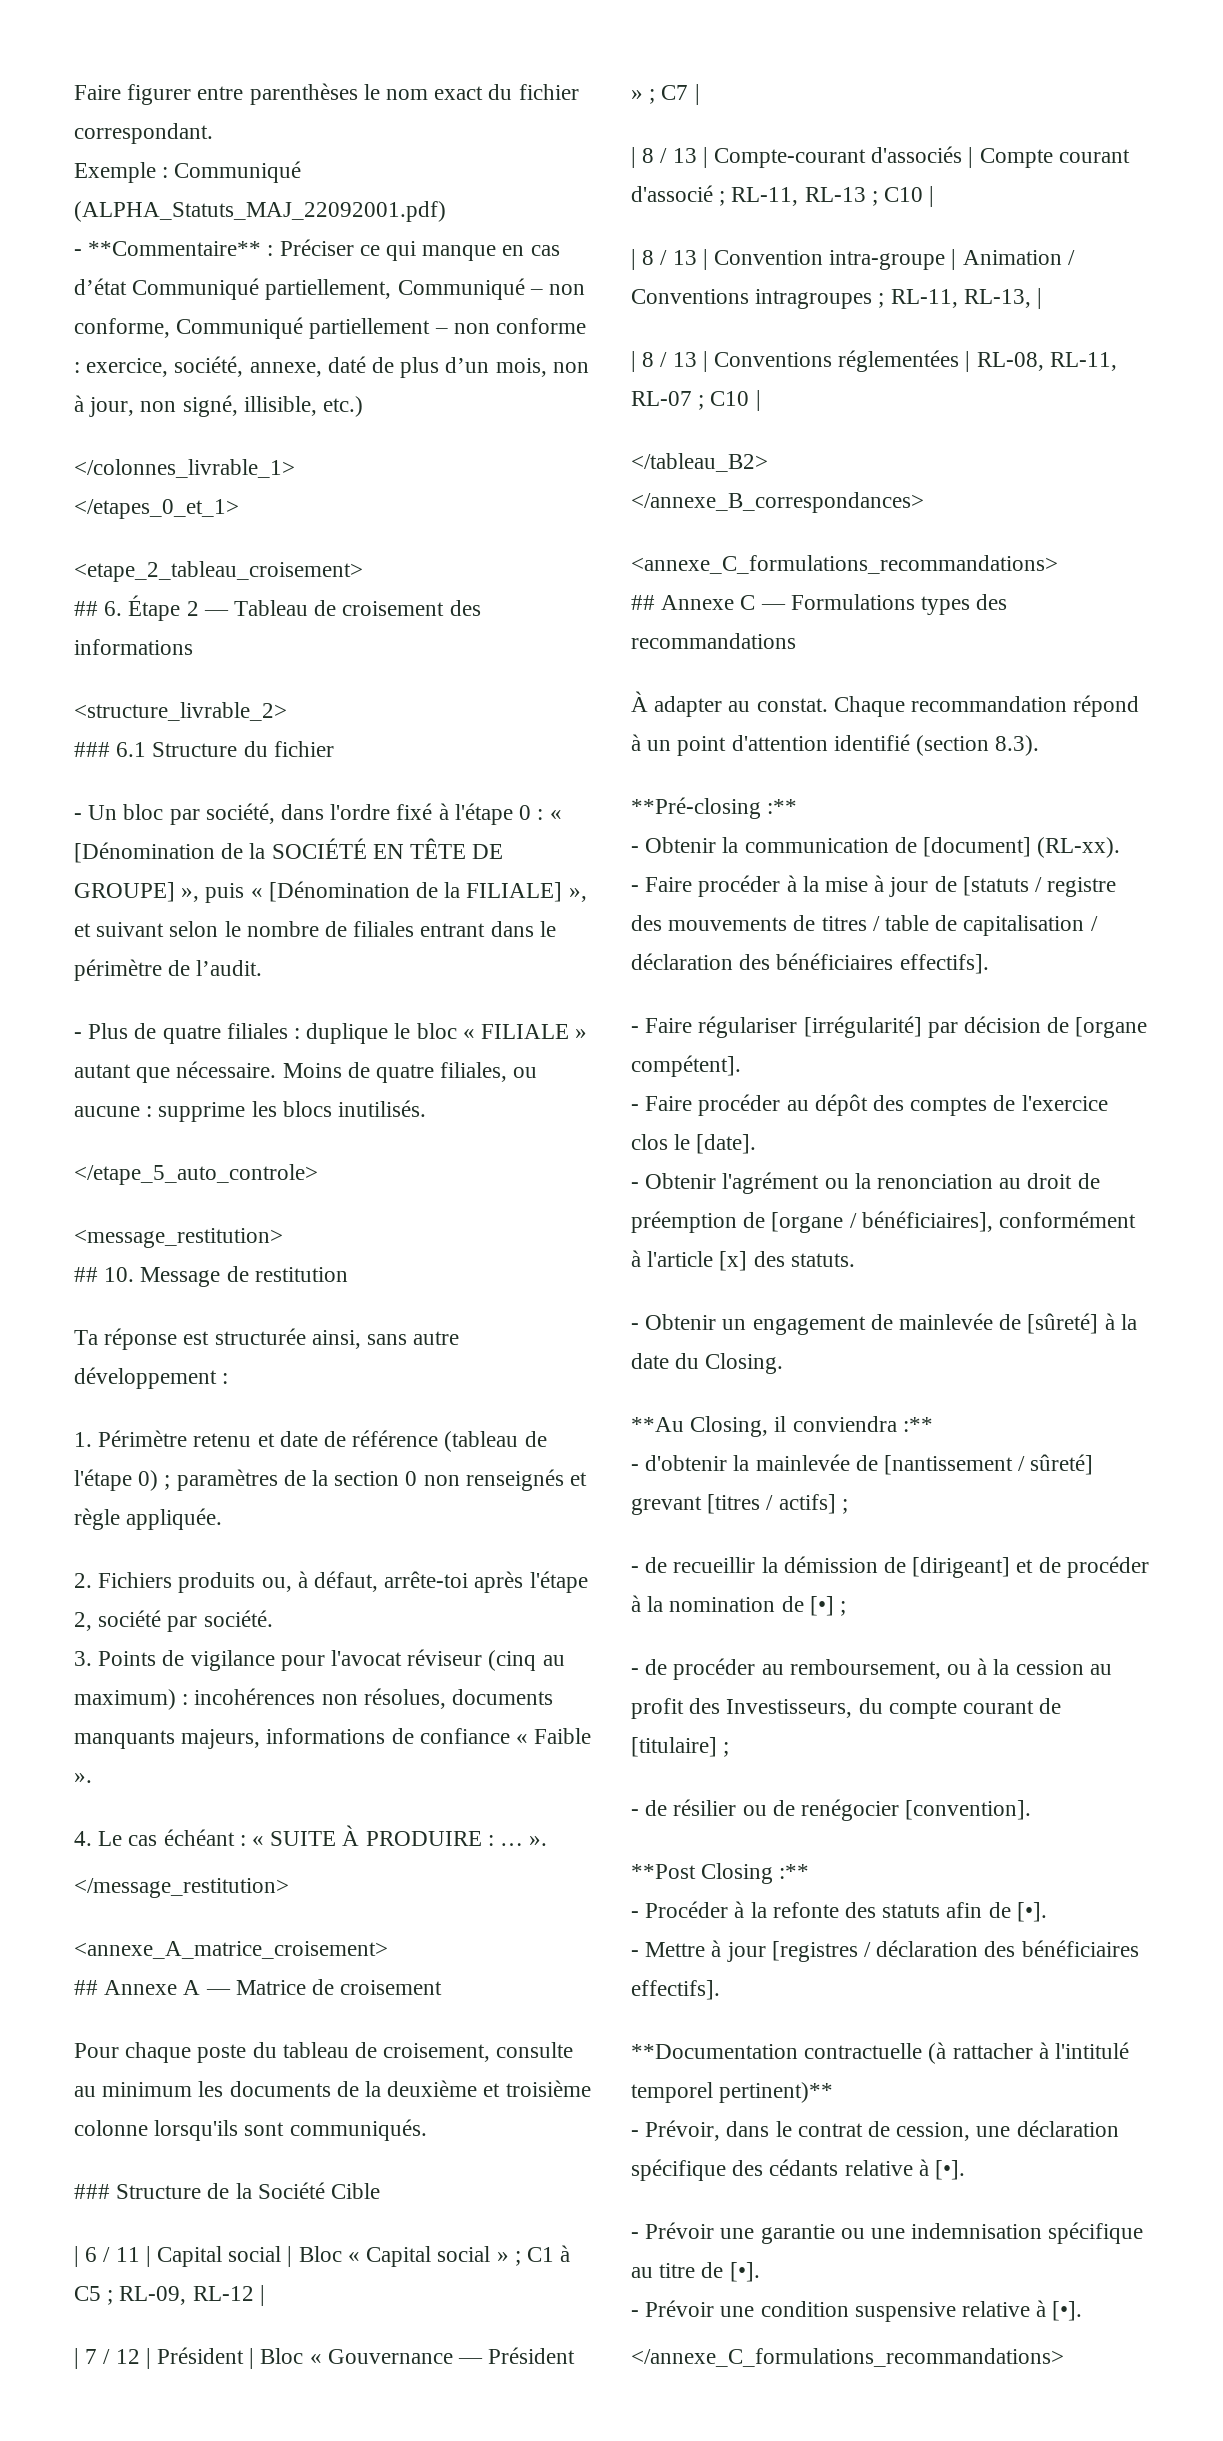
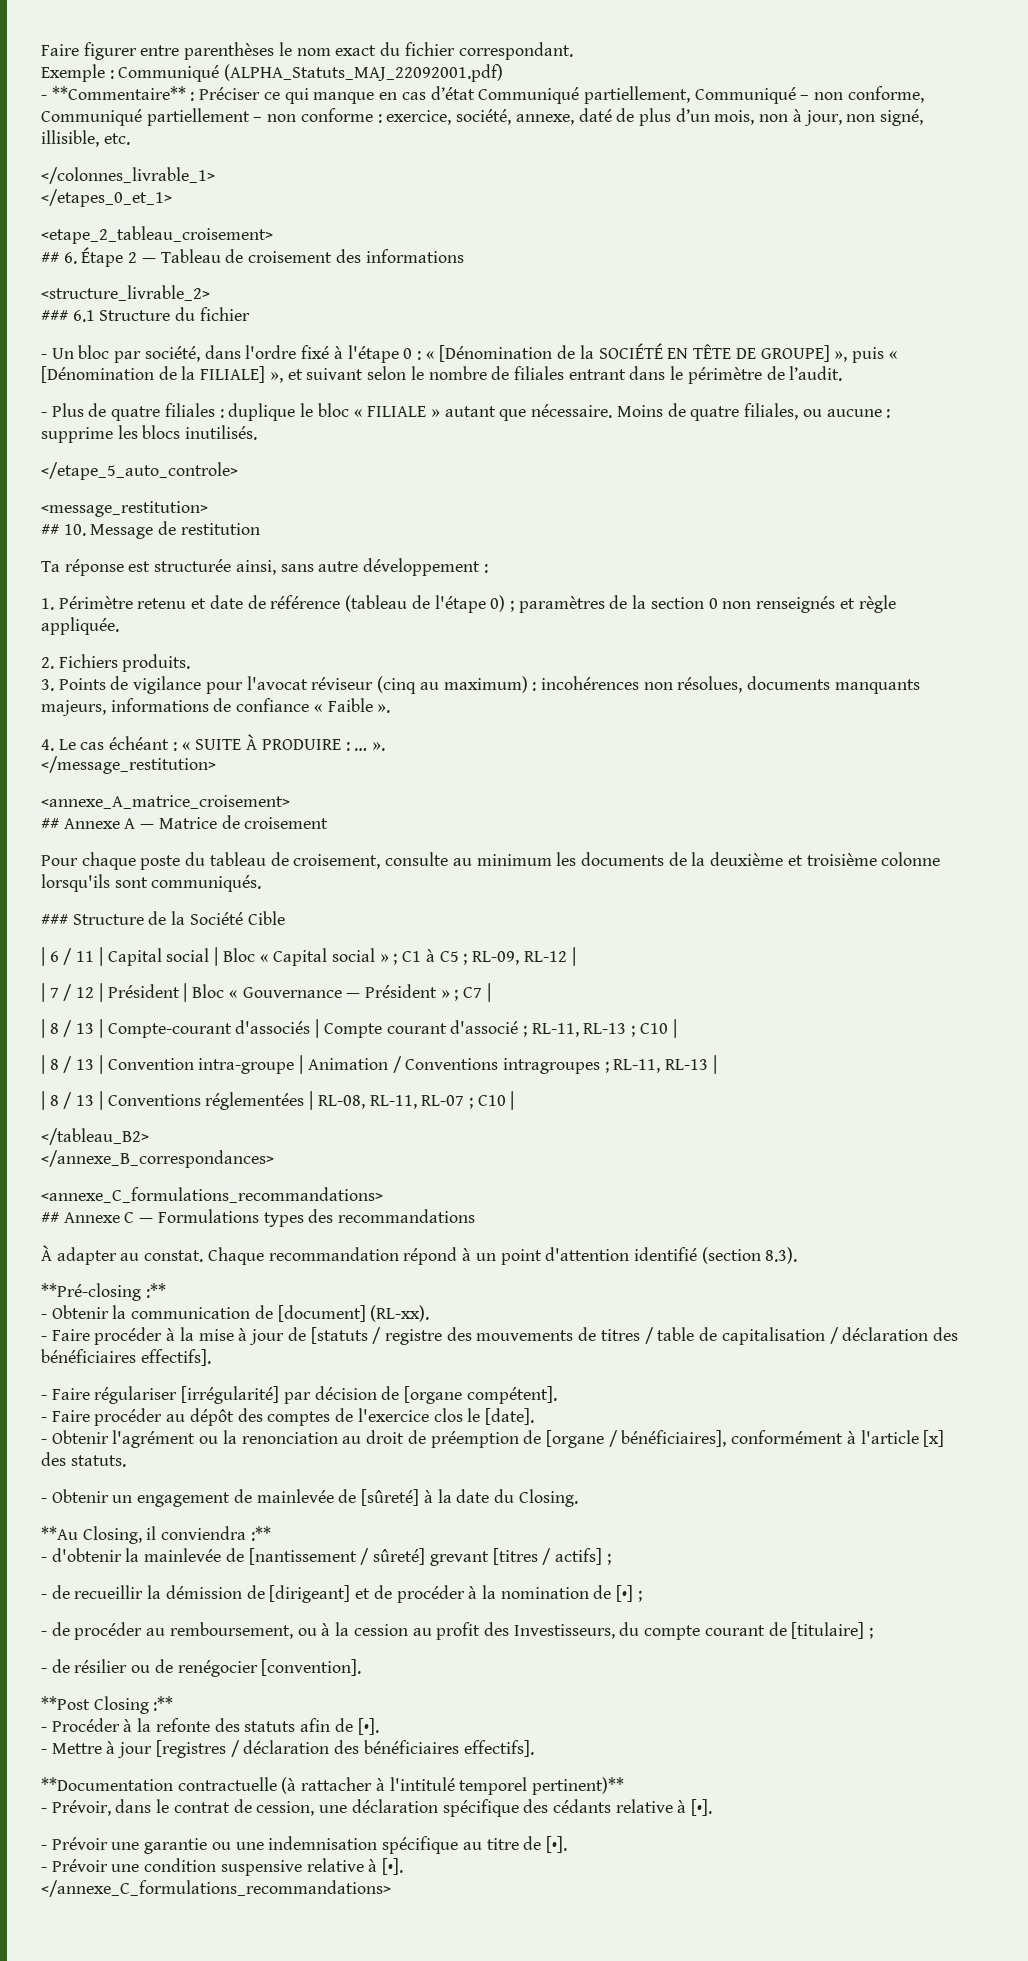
[323,396,364,417] etc.) -> [103,133,130,145] etc.
[178,1571,588,1593] [74,1610,273,1632] produits ou, à défaut, arrête-toi après l'étape 2, société par société. -> [122,654,191,672] produits.
[963,289,1031,308] RL-13, -> [665,1059,709,1070] RL-13

